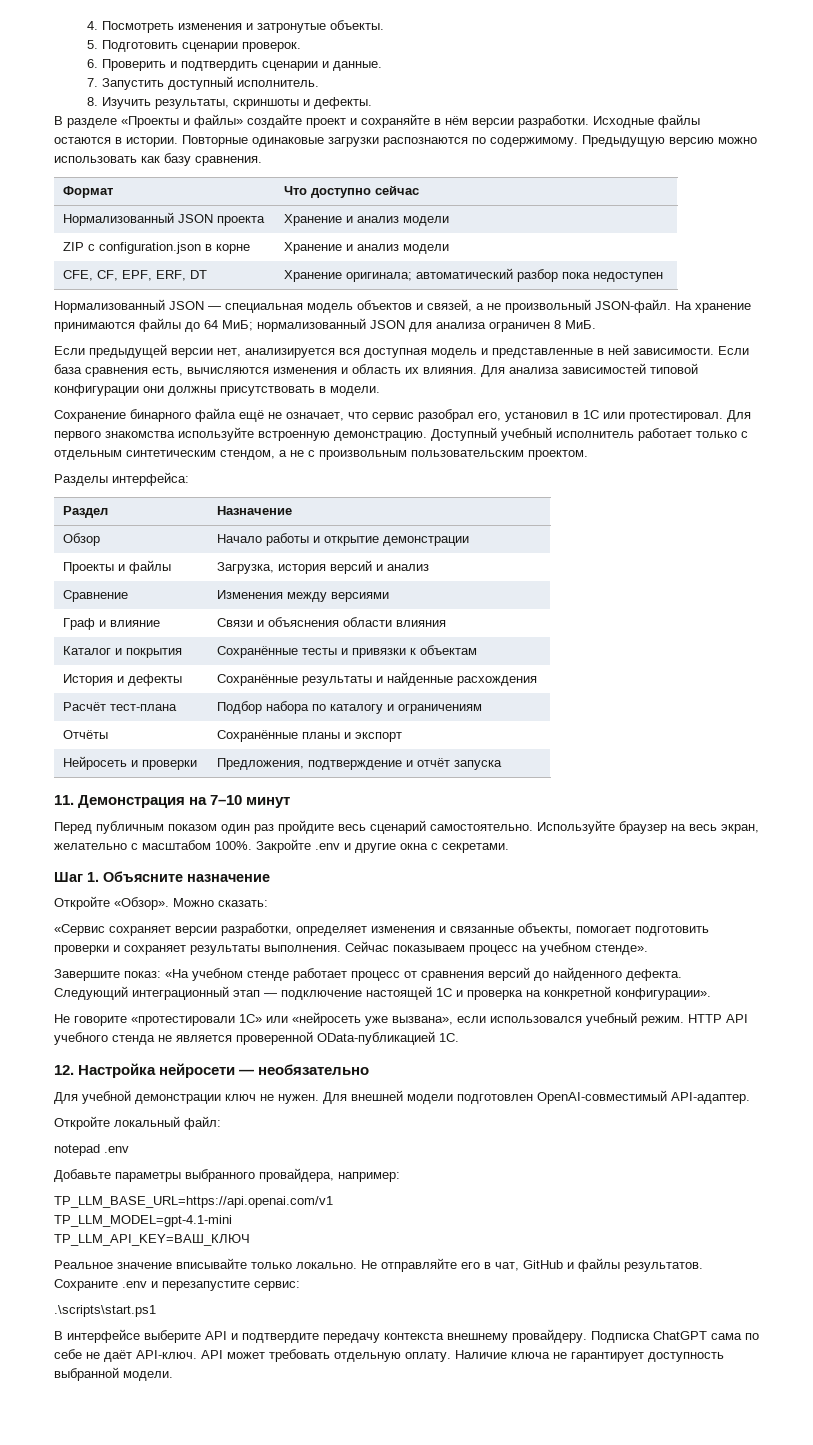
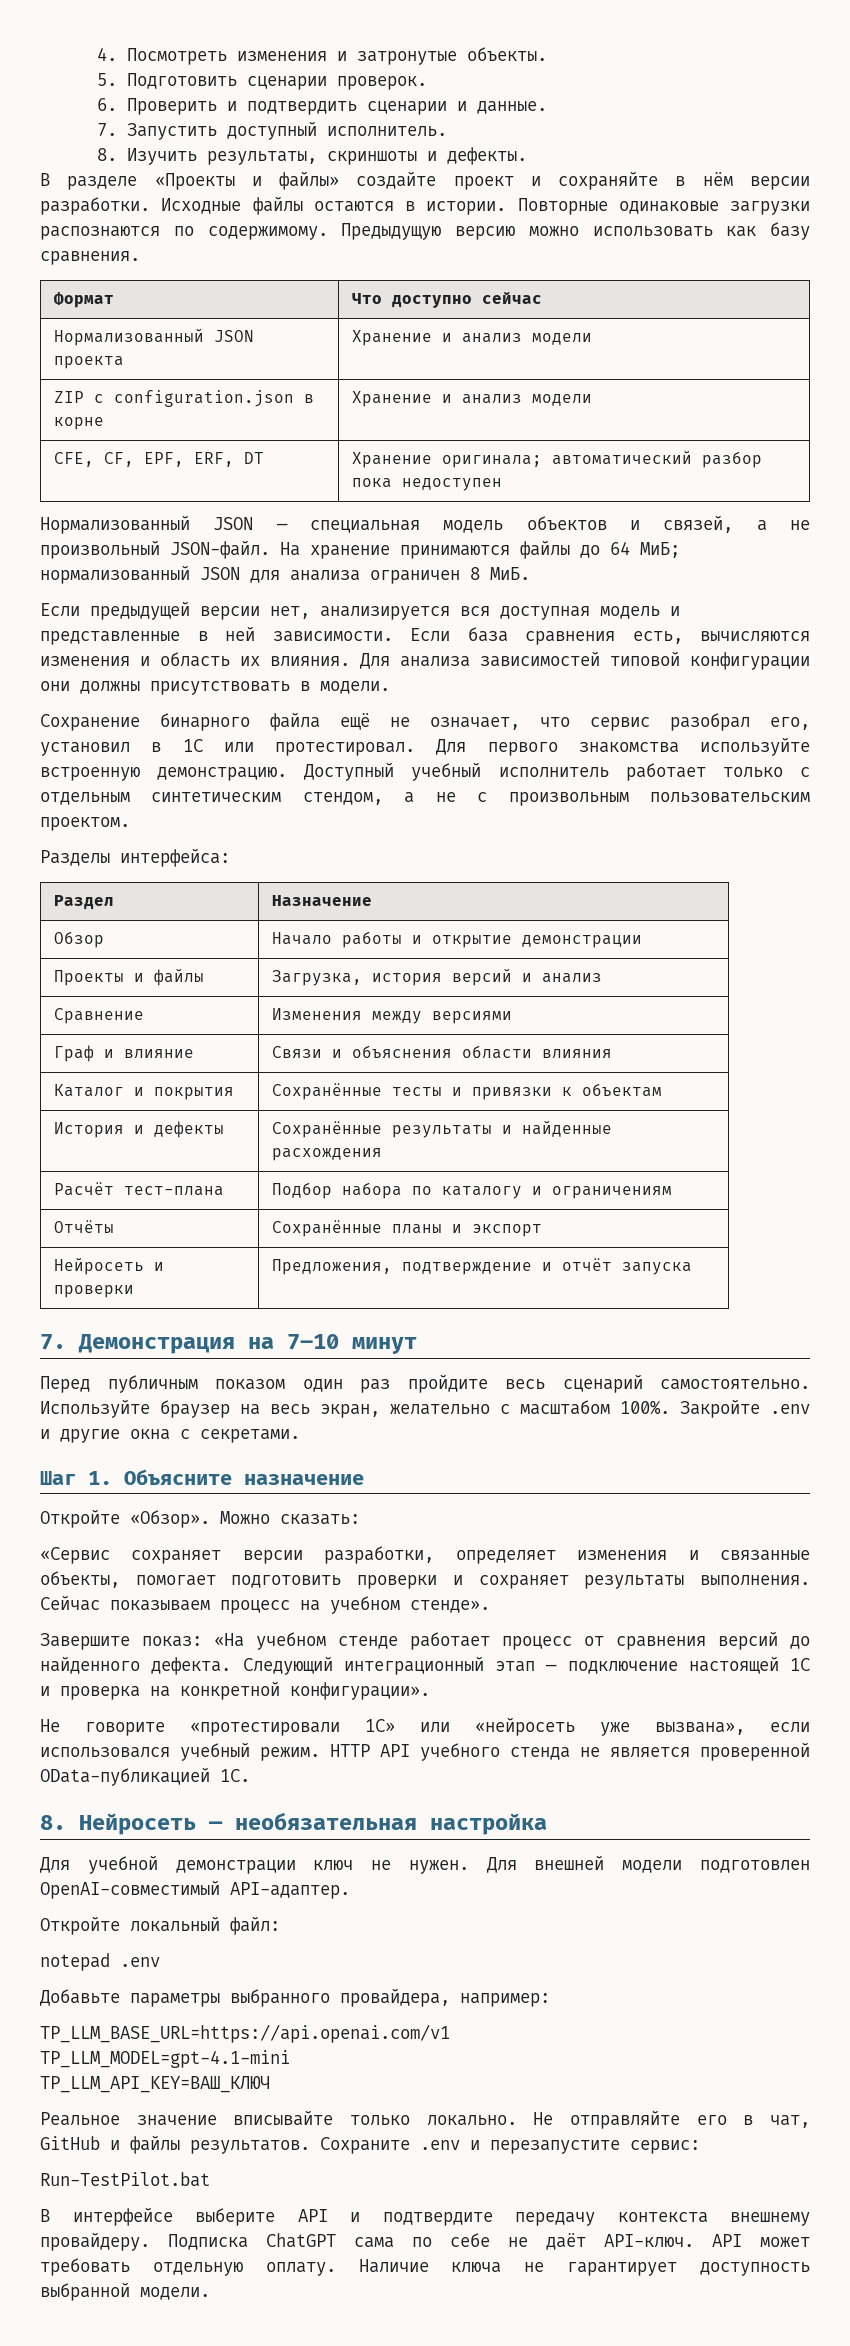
[54,795,74,805] 11. -> [40,1334,66,1350] 7.
[54,1063,370,1078] 12. Настройка нейросети — необязательно -> [40,1812,547,1835] 8. Нейросеть — необязательная настройка
[54,1305,156,1317] .\scripts\start.ps1 -> [40,2172,210,2187] Run-TestPilot.bat

